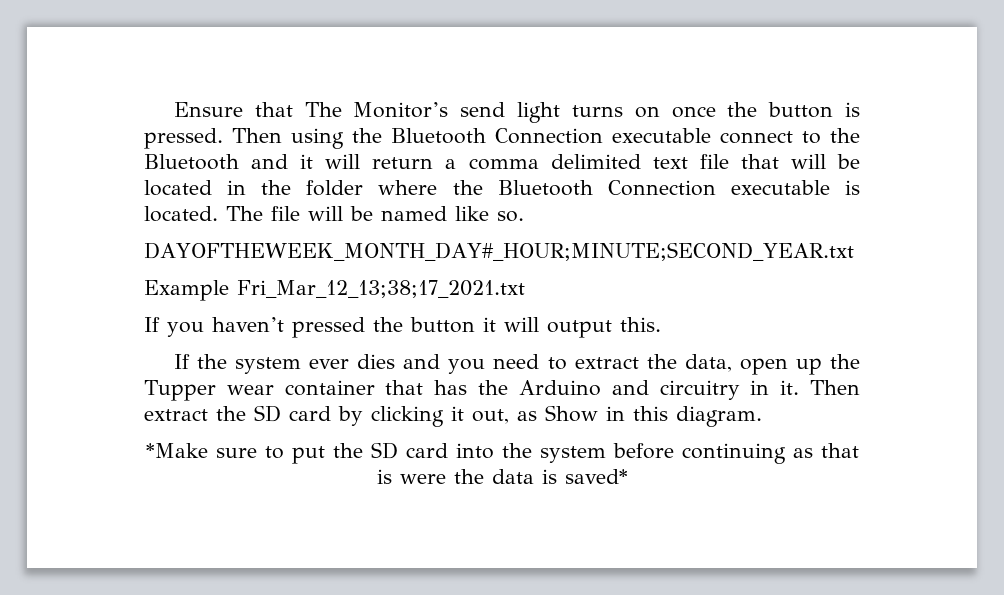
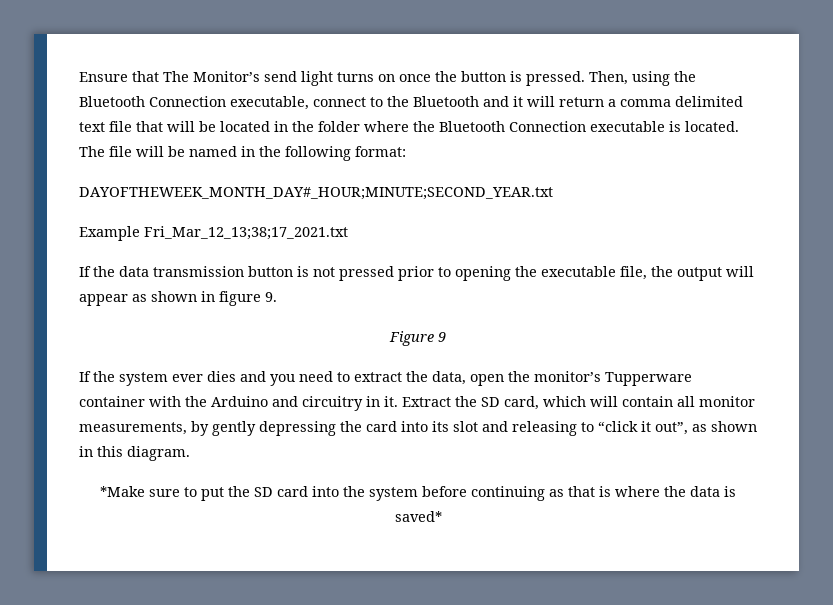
[232,128,282,143] Then -> [589,71,628,85] Then,
[612,128,711,143] executable -> [230,96,309,110] executable,
[455,206,524,222] like so. -> [241,146,406,161] in the following format:
[167,317,661,338] you haven’t pressed the button it will output this. -> [93,266,754,281] [79,291,277,306] [389,331,446,346] the data transmission button is not pressed prior to opening the executable file, the output will appear as shown in figure 9. // Figure 9
[795,354,860,375] [144,380,468,401] up the Tupper wear container that has -> [508,371,692,386] [79,396,181,407] the monitor’s Tupperware container with
[809,380,860,395] [144,405,598,427] Then extract the SD card by clicking it out, as Show -> [402,396,755,410] [79,421,757,436] Extract the SD card, which will contain all monitor measurements, by gently depressing the card into its slot and releasing to “click it out”, as shown
[399,474,446,484] were -> [615,486,660,497] where

